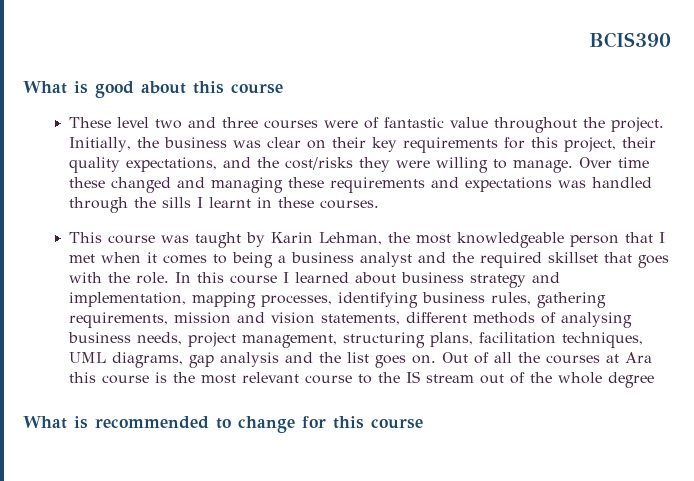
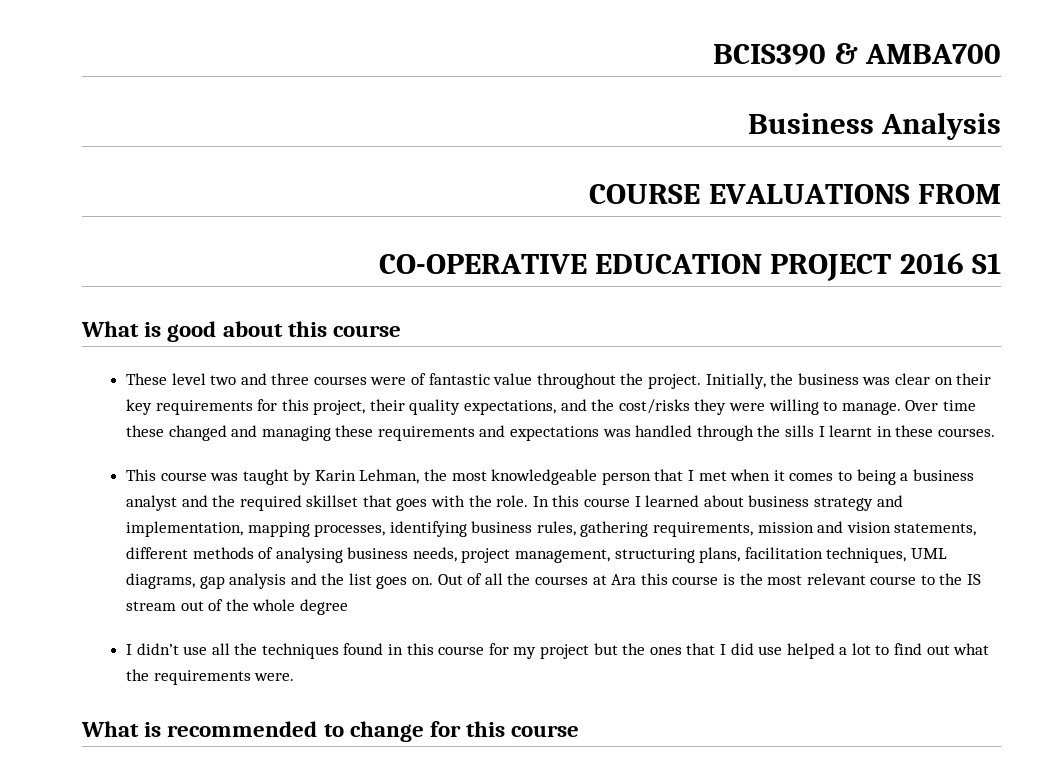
(671, 40) none -> [834,43,1001,64] [747,112,1001,140] [589,184,1001,204] [378,253,1001,281] & AMBA700 // Business Analysis // COURSE EVALUATIONS FROM // CO-OPERATIVE EDUCATION PROJECT 2016 S1
(655, 380) none -> [125,643,990,659] [125,669,295,685] // I didn’t use all the techniques found in this course for my project but the ones that I did use helped a lot to find out what the requirements were.

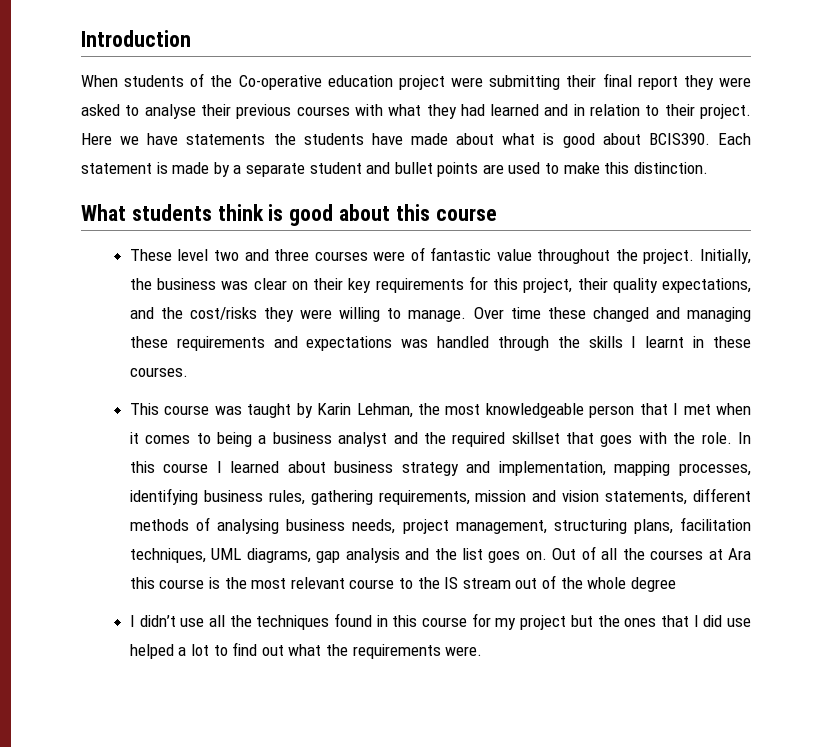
[713,43,1001,65] [747,112,1001,140] [589,184,1001,204] [378,253,1001,281] [81,321,139,337] BCIS390 & AMBA700 // Business Analysis // COURSE EVALUATIONS FROM // CO-OPERATIVE EDUCATION PROJECT 2016 S1 // What -> [81,30,191,47] [81,73,751,90] [81,104,751,119] [81,133,751,148] [81,162,708,177] [81,204,264,221] Introduction // When students of the Co-operative education project were submitting their final report they were asked to analyse their previous courses with what they had learned and in relation to their project. Here we have statements the students have made about what is good about BCIS390. Each statement is made by a separate student and bullet points are used to make this distinction. // What students think
[784,425,814,437] sills -> [588,336,623,348] skills
[81,721,580,742] // What is recommended to change for this course -> (483, 651) none

